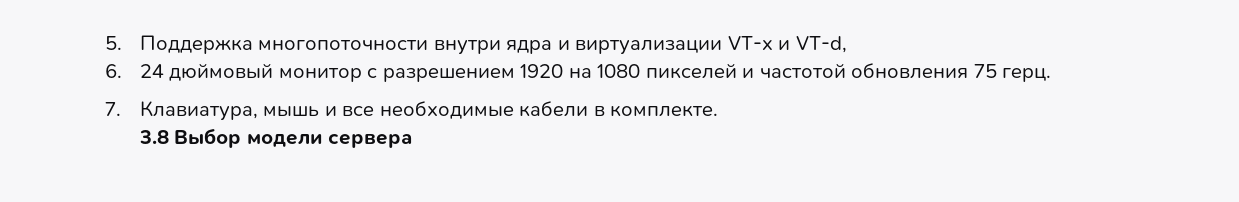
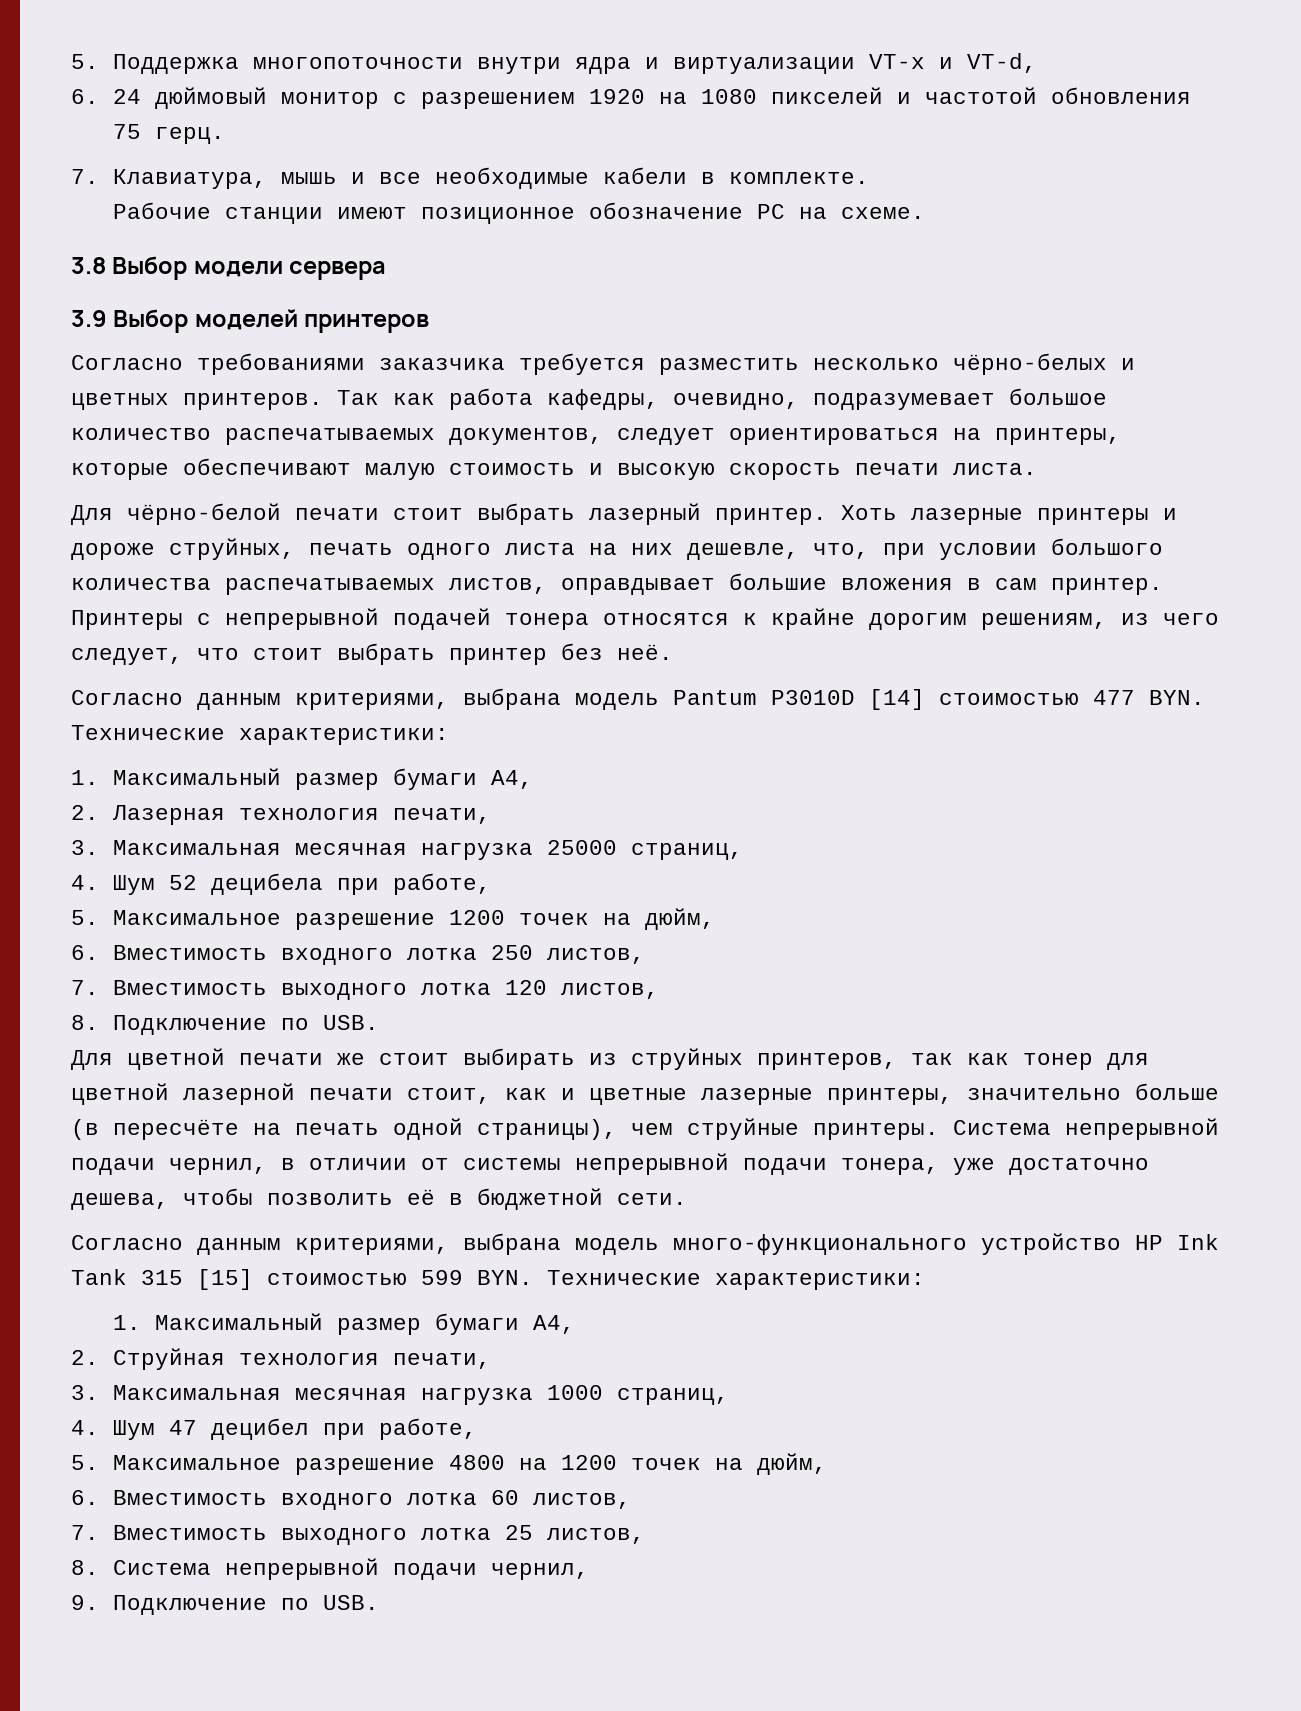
[138,128,413,148] 3.8 Выбор модели сервера -> [113,202,926,224] [71,256,387,280] [71,309,430,333] [71,353,1135,375] [71,388,1107,410] [71,428,1121,445] [71,458,1037,480] [71,503,1177,525] [71,538,1163,560] [71,573,1163,595] [71,608,1219,630] [71,643,673,665] [71,688,1205,710] [71,725,449,745] [71,768,534,790] [71,805,492,825] [71,840,744,860] [71,873,492,895] [71,908,716,930] [71,945,646,965] [71,980,660,1000] [71,1015,380,1035] [71,1048,1149,1070] [71,1083,1219,1105] [71,1118,1219,1140] [71,1153,1149,1175] [71,1188,687,1210] [71,1233,1219,1255] [71,1269,925,1290] [113,1313,576,1335] [71,1348,492,1370] [71,1385,730,1405] [71,1418,478,1440] [71,1453,828,1475] [71,1490,632,1510] [71,1525,646,1545] [71,1558,590,1580] [71,1595,380,1615] Рабочие станции имеют позиционное обозначение PC на схеме. // 3.8 Выбор модели сервера // 3.9 Выбор моделей принтеров // Согласно требованиями заказчика требуется разместить несколько чёрно-белых и цветных принтеров. Так как работа кафедры, очевидно, подразумевает большое количество распечатываемых документов, следует ориентироваться на принтеры, которые обеспечивают малую стоимость и высокую скорость печати листа. // Для чёрно-белой печати стоит выбрать лазерный принтер. Хоть лазерные принтеры и дороже струйных, печать одного листа на них дешевле, что, при условии большого количества распечатываемых листов, оправдывает большие вложения в сам принтер. Принтеры с непрерывной подачей тонера относятся к крайне дорогим решениям, из чего следует, что стоит выбрать принтер без неё. // Согласно данным критериями, выбрана модель Pantum P3010D [14] стоимостью 477 BYN. Технические характеристики: // 1. Максимальный размер бумаги А4, // 2. Лазерная технология печати, // 3. Максимальная месячная нагрузка 25000 страниц, // 4. Шум 52 децибела при работе, // 5. Максимальное разрешение 1200 точек на дюйм, // 6. Вместимость входного лотка 250 листов, // 7. Вместимость выходного лотка 120 листов, // 8. Подключение по USB. // Для цветной печати же стоит выбирать из струйных принтеров, так как тонер для цветной лазерной печати стоит, как и цветные лазерные принтеры, значительно больше (в пересчёте на печать одной страницы), чем струйные принтеры. Система непрерывной подачи чернил, в отличии от системы непрерывной подачи тонера, уже достаточно дешева, чтобы позволить её в бюджетной сети. // Согласно данным критериями, выбрана модель много-функционального устройство HP Ink Tank 315 [15] стоимостью 599 BYN. Технические характеристики: // 1. Максимальный размер бумаги А4, // 2. Струйная технология печати, // 3. Максимальная месячная нагрузка 1000 страниц, // 4. Шум 47 децибел при работе, // 5. Максимальное разрешение 4800 на 1200 точек на дюйм, // 6. Вместимость входного лотка 60 листов, // 7. Вместимость выходного лотка 25 листов, // 8. Система непрерывной подачи чернил, // 9. Подключение по USB.

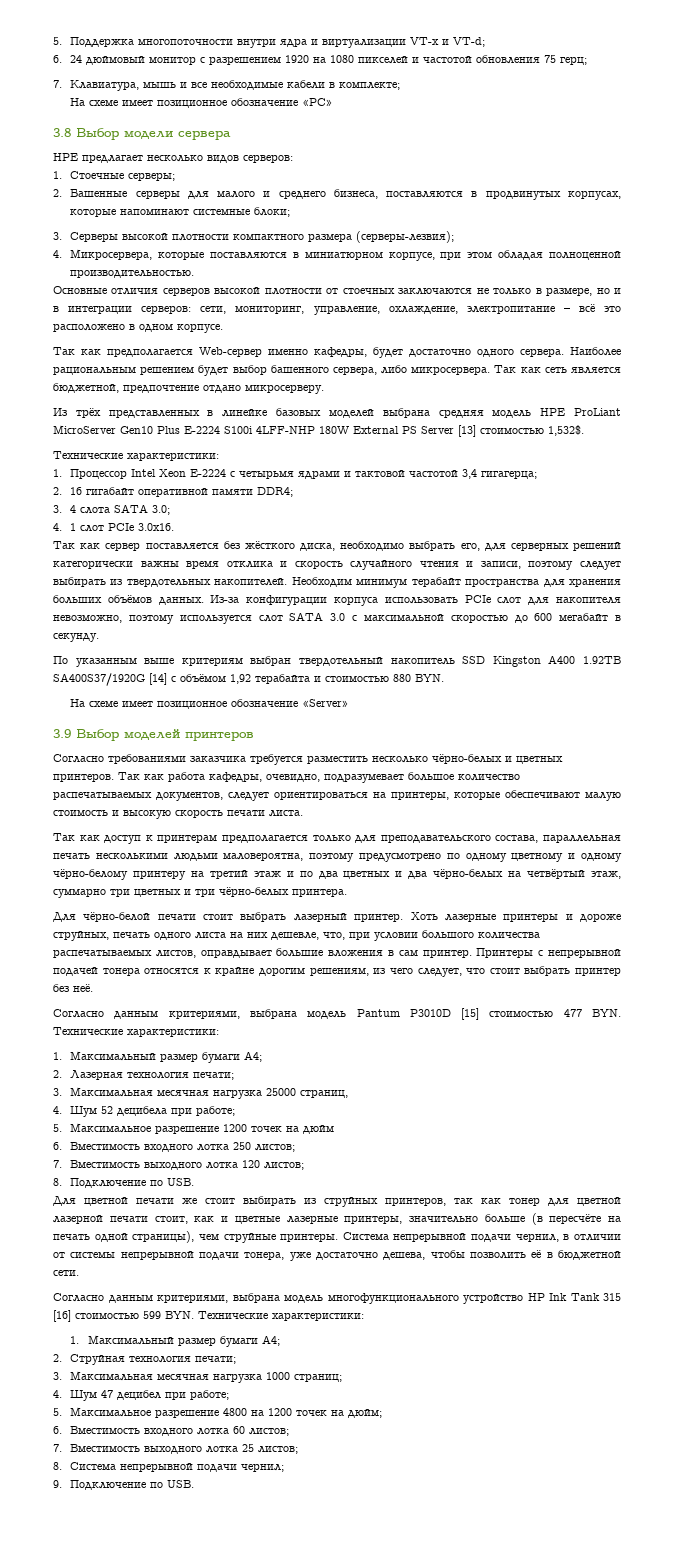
[967,53,1038,73] VT-d, -> [453,37,486,47] VT-d;
[155,127,226,144] герц. -> [560,57,588,65] герц;
[729,172,870,184] [113,202,926,224] [71,256,387,280] комплекте. // Рабочие станции имеют позиционное обозначение PC на схеме. // 3.8 Выбор модели сервера -> [339,81,401,90] [70,98,334,108] [53,128,231,140] [53,153,293,163] [53,171,176,181] [53,189,621,200] [70,207,291,217] [53,231,455,243] [53,249,622,261] [70,270,195,278] [53,286,621,296] [53,304,622,315] [53,323,223,333] [53,347,621,358] [53,365,621,376] [53,383,324,394] [53,408,621,418] [53,425,584,437] [53,451,219,461] [53,469,538,479] [53,487,294,497] [53,504,171,515] [53,523,175,532] [53,541,622,551] [53,560,621,570] [53,577,622,588] [53,595,622,606] [53,612,621,624] [53,633,99,642] [53,655,622,667] [53,673,444,686] [70,699,350,709] комплекте; // На схеме имеет позиционное обозначение «PC» // 3.8 Выбор модели сервера // HPE предлагает несколько видов серверов: // 1. Стоечные серверы; // 2. Башенные серверы для малого и среднего бизнеса, поставляются в продвинутых корпусах, которые напоминают системные блоки; // 3. Серверы высокой плотности компактного размера (серверы-лезвия); // 4. Микросервера, которые поставляются в миниатюрном корпусе, при этом обладая полноценной производительностью. // Основные отличия серверов высокой плотности от стоечных заключаются не только в размере, но и в интеграции серверов: сети, мониторинг, управление, охлаждение, электропитание – всё это расположено в одном корпусе. // Так как предполагается Web-сервер именно кафедры, будет достаточно одного сервера. Наиболее рациональным решением будет выбор башенного сервера, либо микросервера. Так как сеть является бюджетной, предпочтение отдано микросерверу. // Из трёх представленных в линейке базовых моделей выбрана средняя модель HPE ProLiant MicroServer Gen10 Plus E-2224 S100i 4LFF-NHP 180W External PS Server [13] стоимостью 1,532$. // Технические характеристики: // 1. Процессор Intel Xeon E-2224 с четырьмя ядрами и тактовой частотой 3,4 гигагерца; // 2. 16 гигабайт оперативной памяти DDR4; // 3. 4 слота SATA 3.0; // 4. 1 слот PCIe 3.0x16. // Так как сервер поставляется без жёсткого диска, необходимо выбрать его, для серверных решений категорически важны время отклика и скорость случайного чтения и записи, поэтому следует выбирать из твердотельных накопителей. Необходим минимум терабайт пространства для хранения больших объёмов данных. Из-за конфигурации корпуса использовать PCIe слот для накопителя невозможно, поэтому используется слот SATA 3.0 с максимальной скоростью до 600 мегабайт в секунду. // По указанным выше критериям выбран твердотельный накопитель SSD Kingston A400 1.92TB SA400S37/1920G [14] с объёмом 1,92 терабайта и стоимостью 880 BYN. // На схеме имеет позиционное обозначение «Server»
(1037, 469) none -> [53,833,621,844] [53,852,622,862] [53,869,622,880] [53,887,347,898] // Так как доступ к принтерам предполагается только для преподавательского состава, параллельная печать несколькими людьми маловероятна, поэтому предусмотрено по одному цветному и одному чёрно-белому принтеру на третий этаж и по два цветных и два чёрно-белых на четвёртый этаж, суммарно три цветных и три чёрно-белых принтера.
[869,689,925,710] [14] -> [461,1008,480,1020] [15]
[491,770,534,789] А4, -> [244,1051,263,1062] А4;
[393,808,492,824] печати, -> [193,1072,235,1080] печати;
[393,873,492,895] работе, -> [196,1106,236,1116] работе;
[645,908,716,930] дюйм, -> [303,1125,335,1134] дюйм
[547,948,646,964] листов, -> [255,1144,296,1152] листов;
[561,983,660,999] листов, -> [264,1162,305,1170] листов;
[673,1234,967,1255] много-функционального -> [327,1293,459,1304] многофункционального
[197,1269,253,1290] [15] -> [53,1310,71,1322] [16]
[533,1315,576,1334] А4, -> [261,1335,280,1346] А4;
[393,1353,492,1369] печати, -> [195,1356,237,1364] печати;
[617,1388,730,1405] страниц, -> [294,1374,343,1382] страниц;
[379,1418,478,1440] работе, -> [190,1390,230,1400] работе;
[757,1453,828,1475] дюйм, -> [348,1409,383,1418] дюйм;
[533,1493,632,1509] листов, -> [249,1428,290,1436] листов;
[547,1528,646,1544] листов, -> [258,1446,299,1454] листов;
[491,1563,590,1580] чернил, -> [241,1464,285,1472] чернил;

